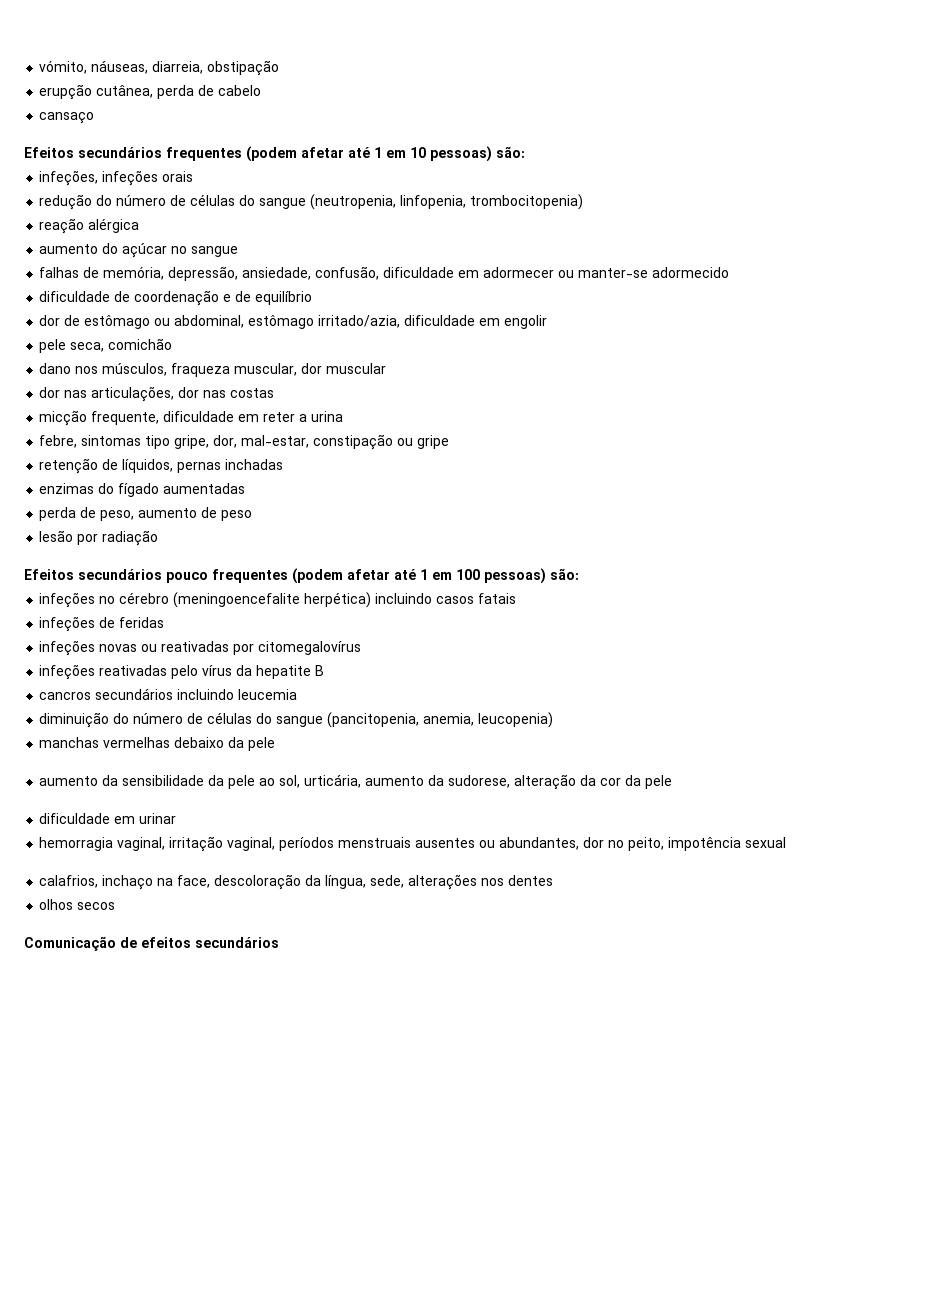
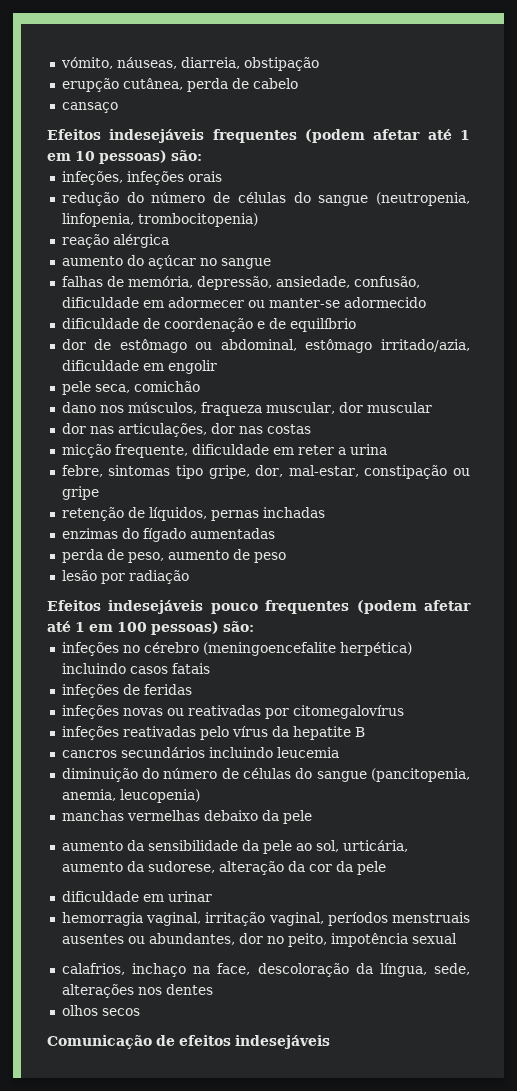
[78,147,162,158] secundários -> [109,129,205,143] indesejáveis
[78,569,162,580] secundários -> [108,600,204,614] indesejáveis
[195,937,279,948] secundários -> [235,1035,330,1049] indesejáveis

